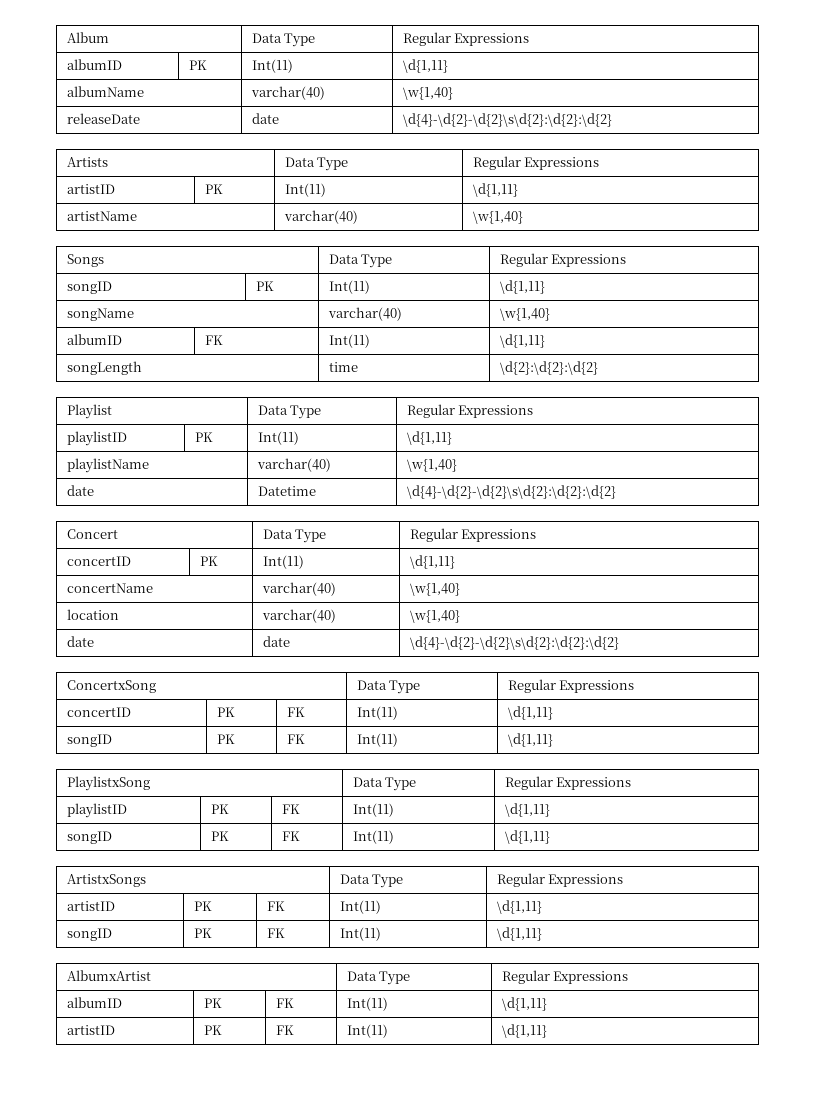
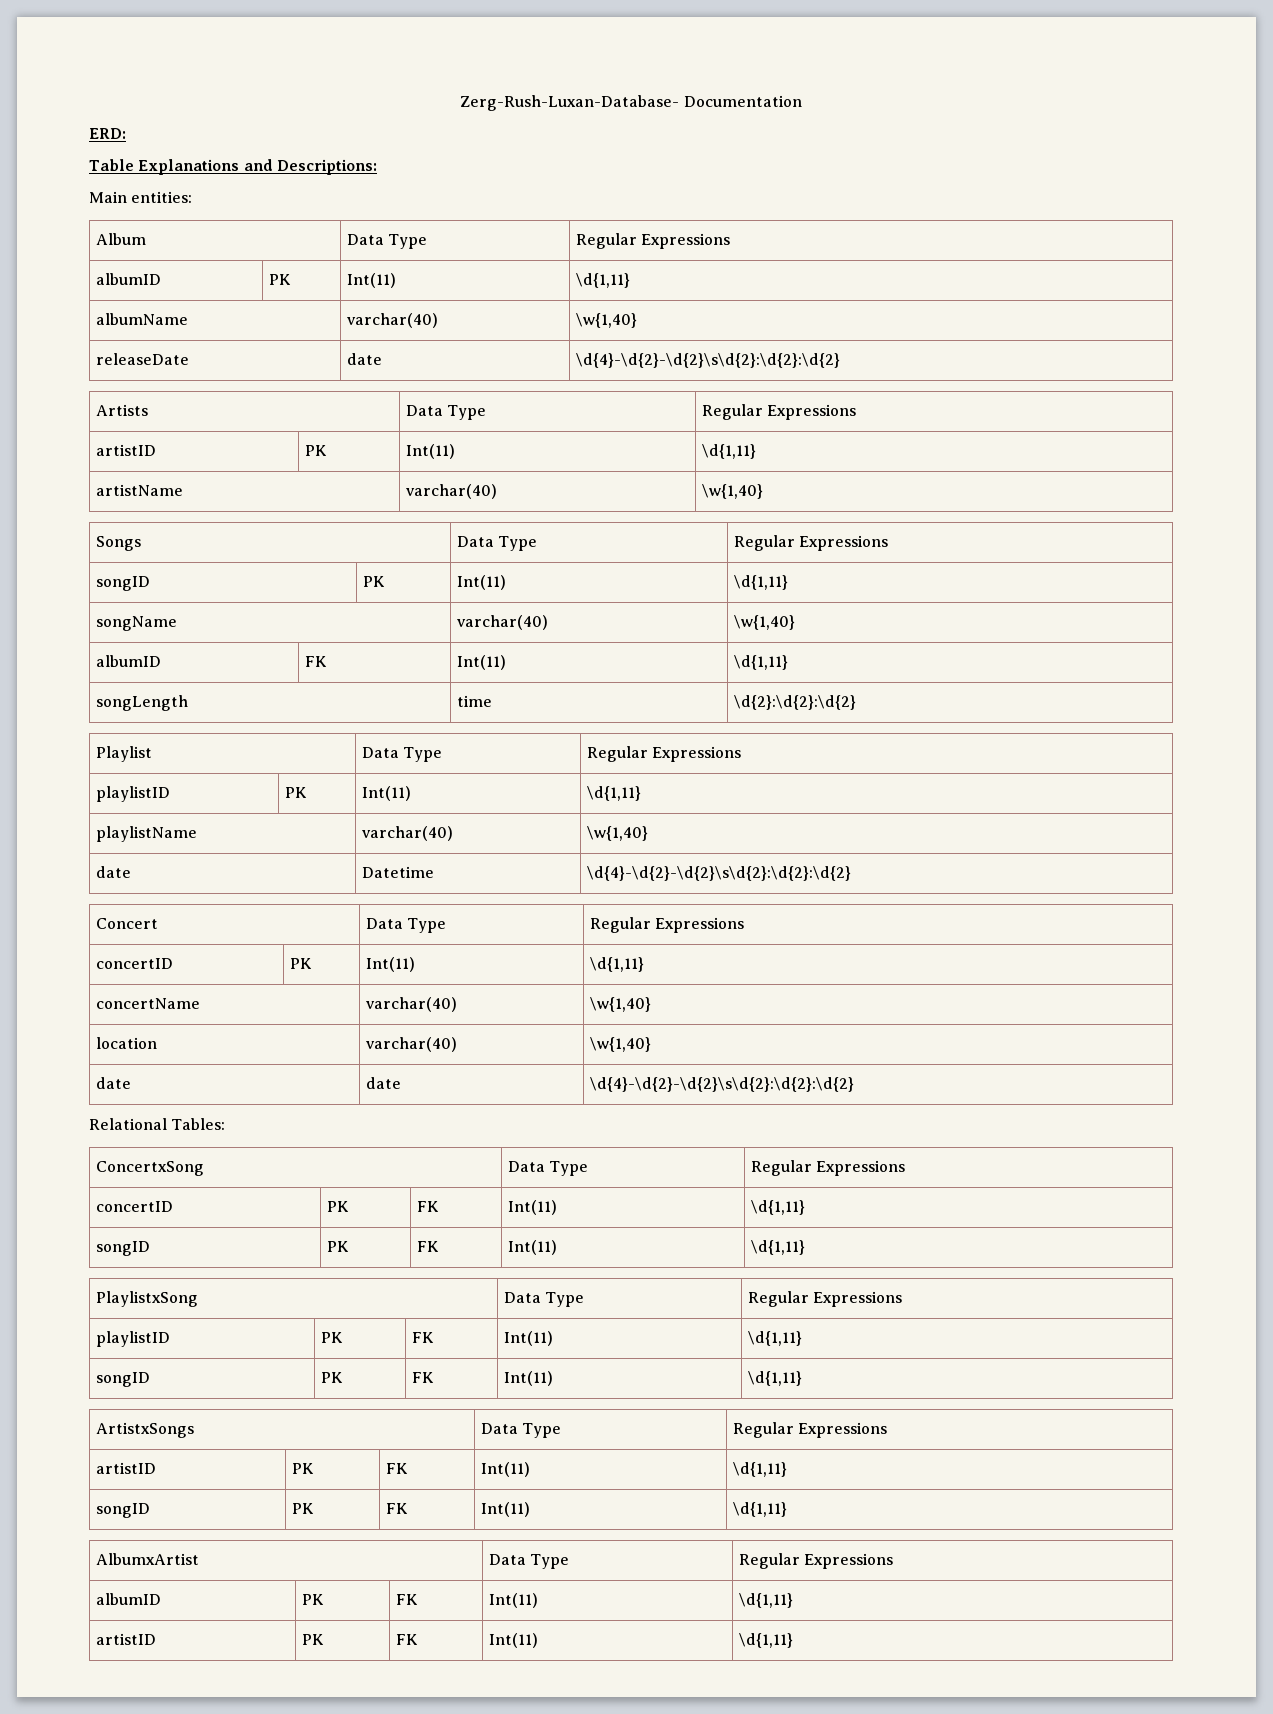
(66, 37) none -> [460,95,802,111] [89,128,126,139] [89,159,377,175] [89,191,193,203] Zerg-Rush-Luxan-Database- Documentation // ERD: // Table Explanations and Descriptions: // Main entities: //
(619, 643) none -> [89,1118,226,1130] // Relational Tables:

